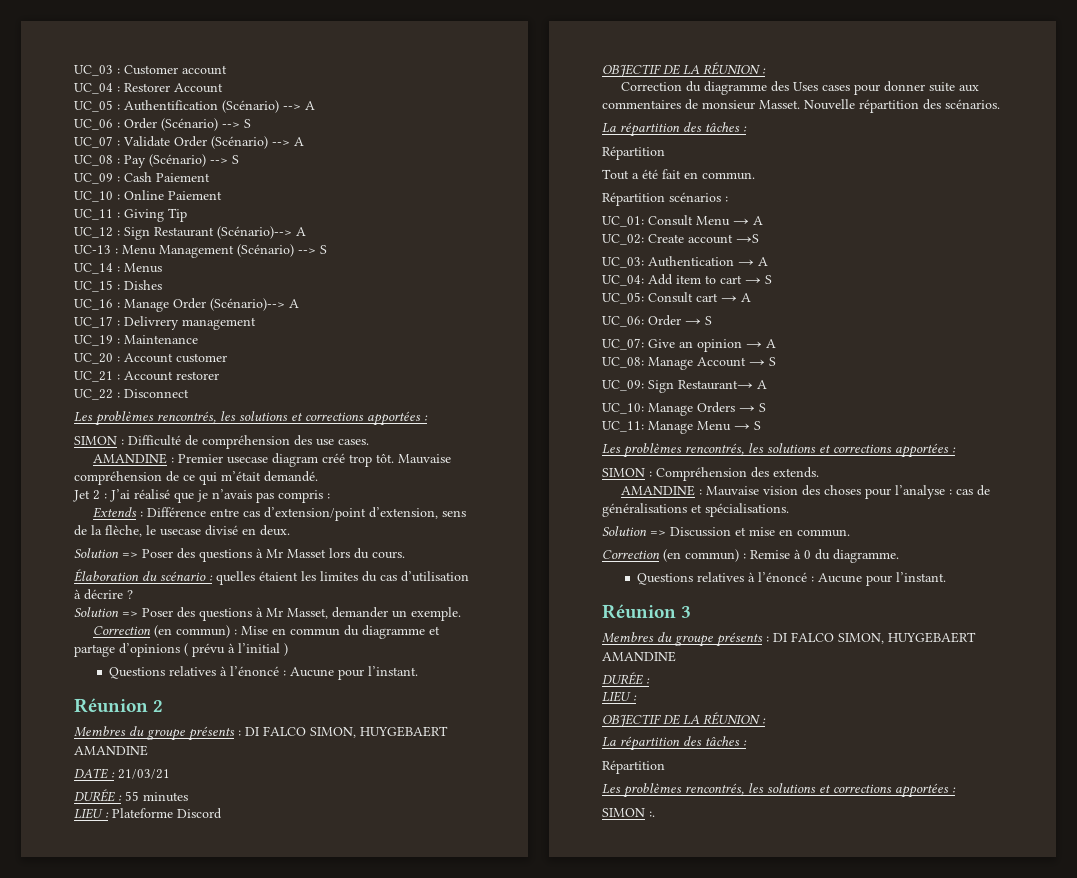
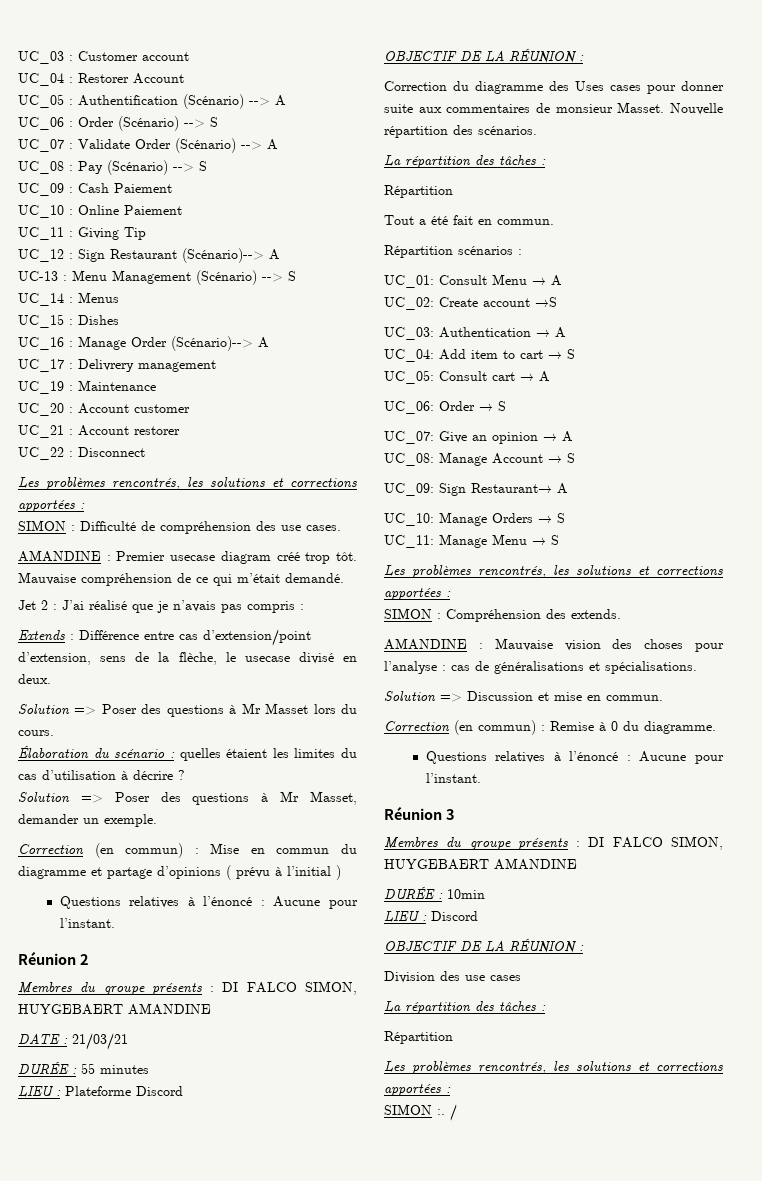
[602,691,637,702] [602,712,766,727] // LIEU : // OBJECTIF DE LA RÉUNION : -> [447,889,485,899] [384,911,478,923] [384,938,584,953] [384,971,521,983] 10min // LIEU : Discord // OBJECTIF DE LA RÉUNION : // Division des use cases
(655, 814) none -> [450,1104,457,1121] /

